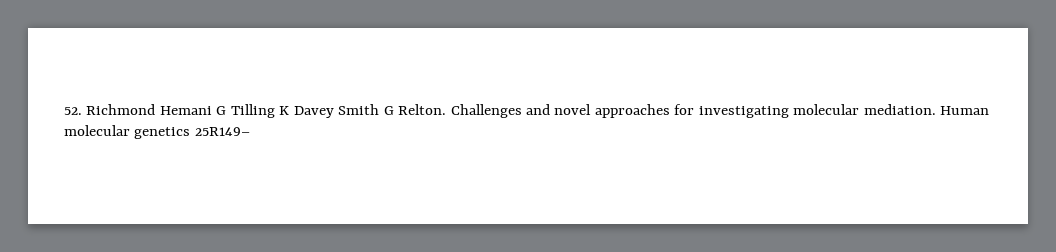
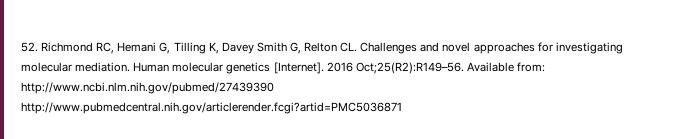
[159,104,447,118] Hemani G Tilling K Davey Smith G Relton. -> [96,42,358,54] RC, Hemani G, Tilling K, Davey Smith G, Relton CL.
[194,127,250,136] 25R149– -> [273,62,545,74] [21,82,274,94] [21,102,402,114] [Internet]. 2016 Oct;25(R2):R149–56. Available from: http://www.ncbi.nlm.nih.gov/pubmed/27439390 http://www.pubmedcentral.nih.gov/articlerender.fcgi?artid=PMC5036871

